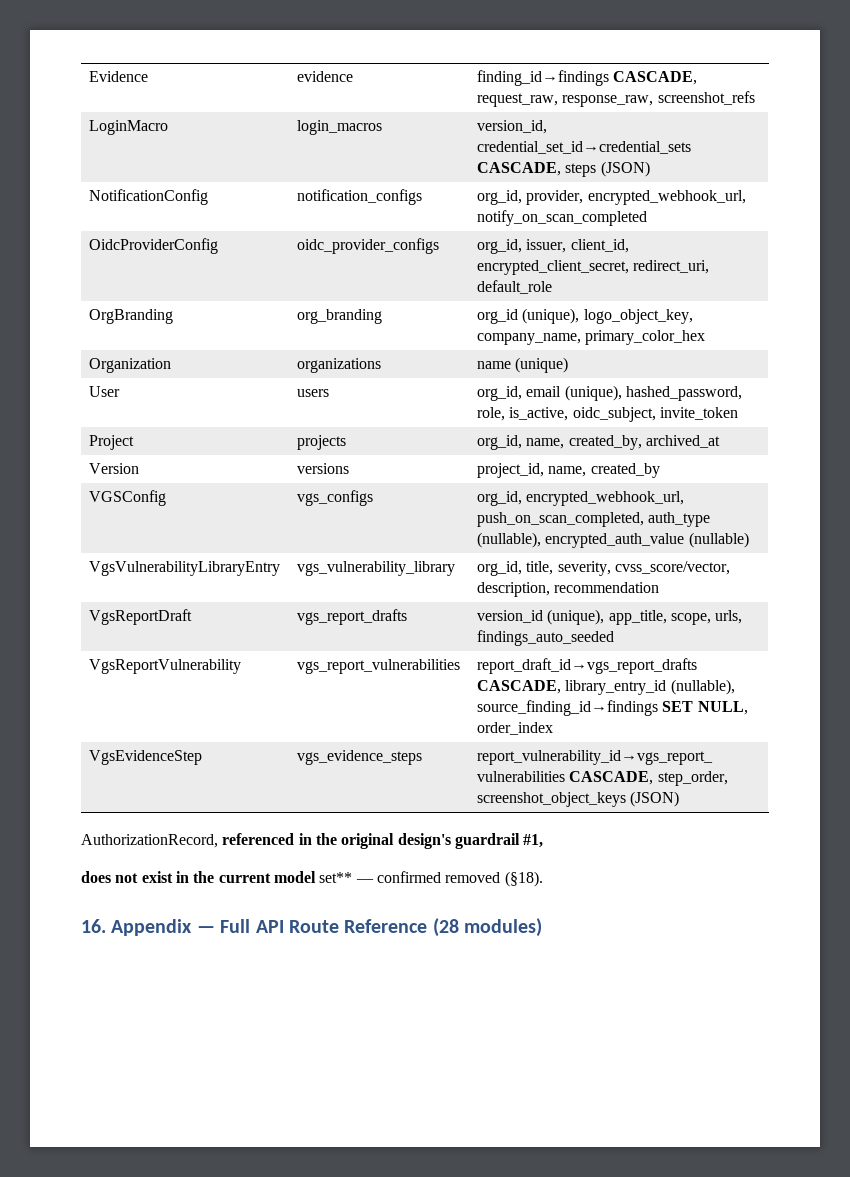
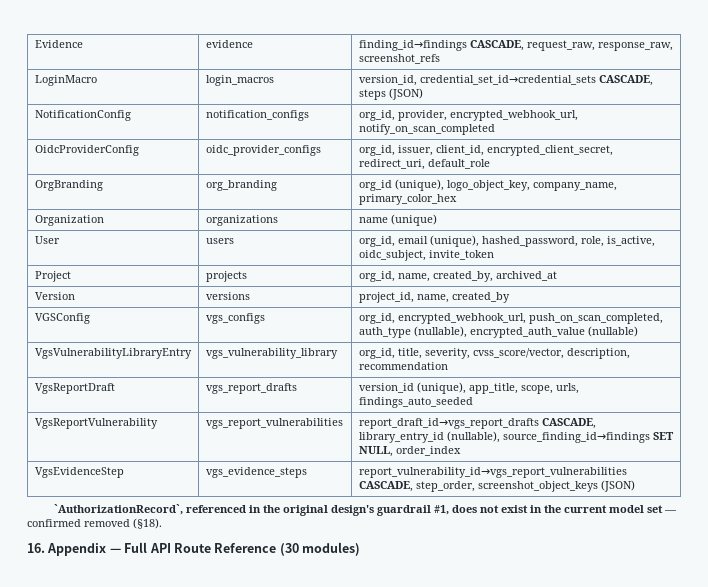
[81,834,218,848] AuthorizationRecord, -> [54,504,184,515] `AuthorizationRecord`,
(544, 841) // -> (450, 510) none
[319,872,353,883] set** -> [647,505,664,513] set
[432,918,459,937] (28 -> [279,543,299,556] (30

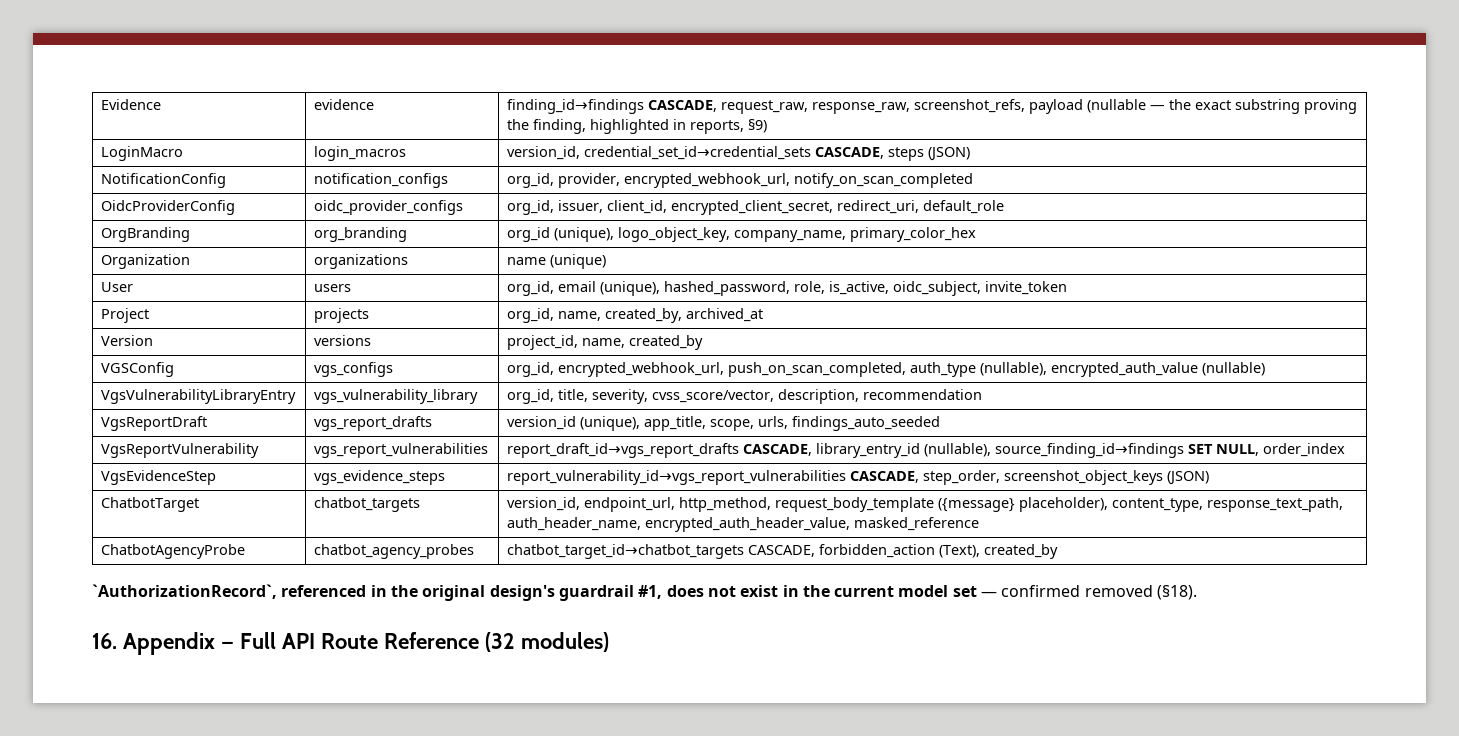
[358,54,440,64] screenshot_refs -> [914,99,1358,114] [507,119,768,134] screenshot_refs, payload (nullable — the exact substring proving the finding, highlighted in reports, §9)
(635, 486) none -> [101,497,200,512] [314,497,421,512] [507,497,1344,512] [507,517,980,532] [101,544,246,559] [314,544,475,559] [507,544,1059,559] // ChatbotTarget | chatbot_targets | version_id, endpoint_url, http_method, request_body_template ({message} placeholder), content_type, response_text_path, auth_header_name, encrypted_auth_header_value, masked_reference // ChatbotAgencyProbe | chatbot_agency_probes | chatbot_target_id→chatbot_targets CASCADE, forbidden_action (Text), created_by
[279,543,299,556] (30 -> [484,632,515,652] (32

